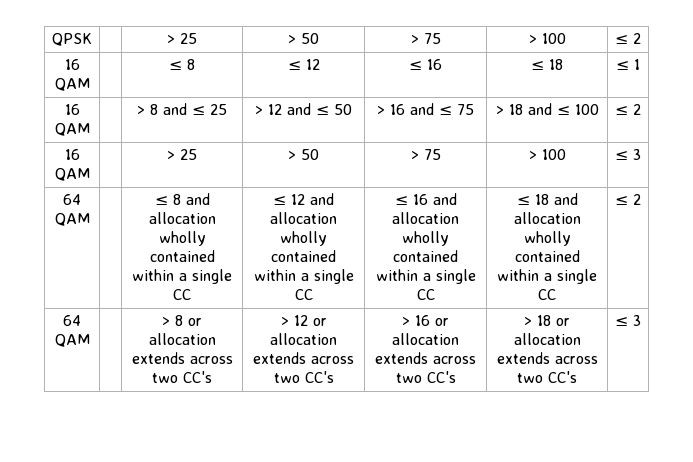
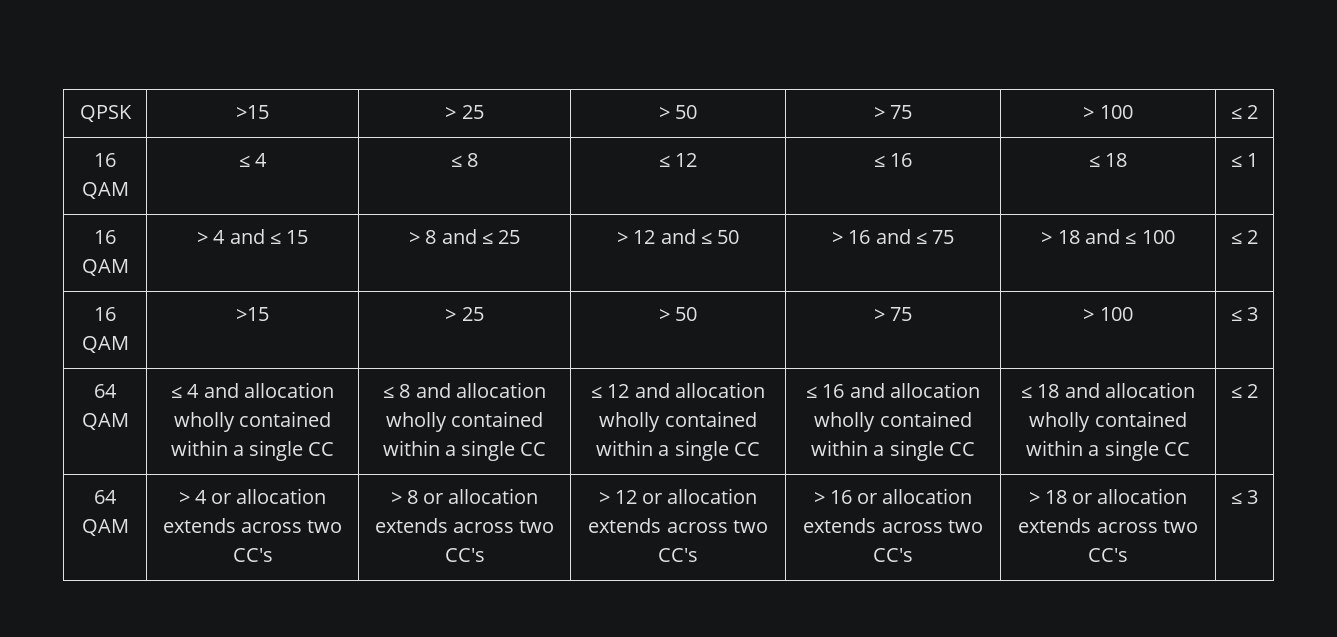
(92, 39) none -> [236,105,269,119] >15
(90, 84) none -> [238,153,268,167] ≤ 4
(90, 129) none -> [196,229,309,244] > 4 and ≤ 15
(90, 174) none -> [236,307,269,321] >15
(90, 219) none -> [171,382,334,398] [173,411,332,432] [170,440,335,461] ≤ 4 and allocation wholly contained within a single CC
(90, 340) none -> [178,488,327,504] [162,518,343,533] [232,548,273,562] > 4 or allocation extends across two CC's

